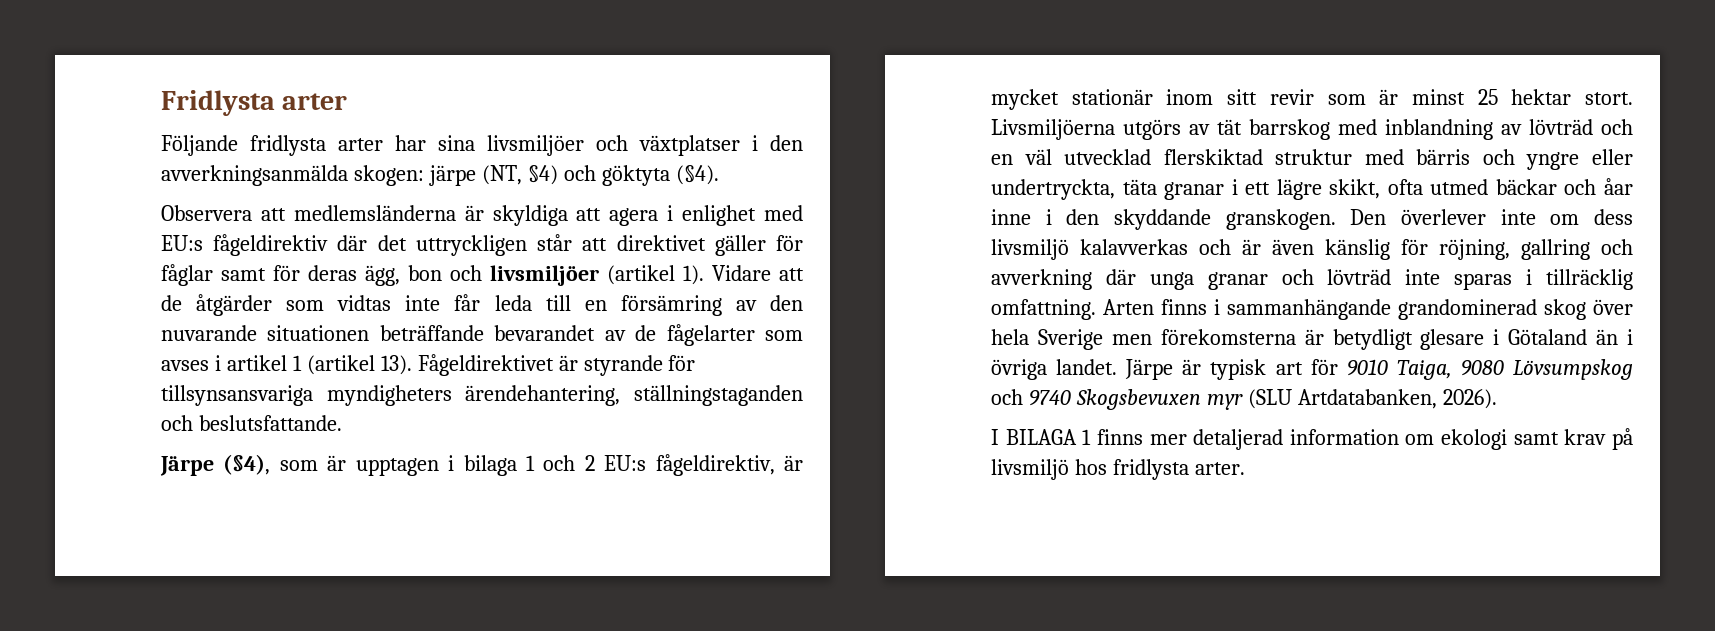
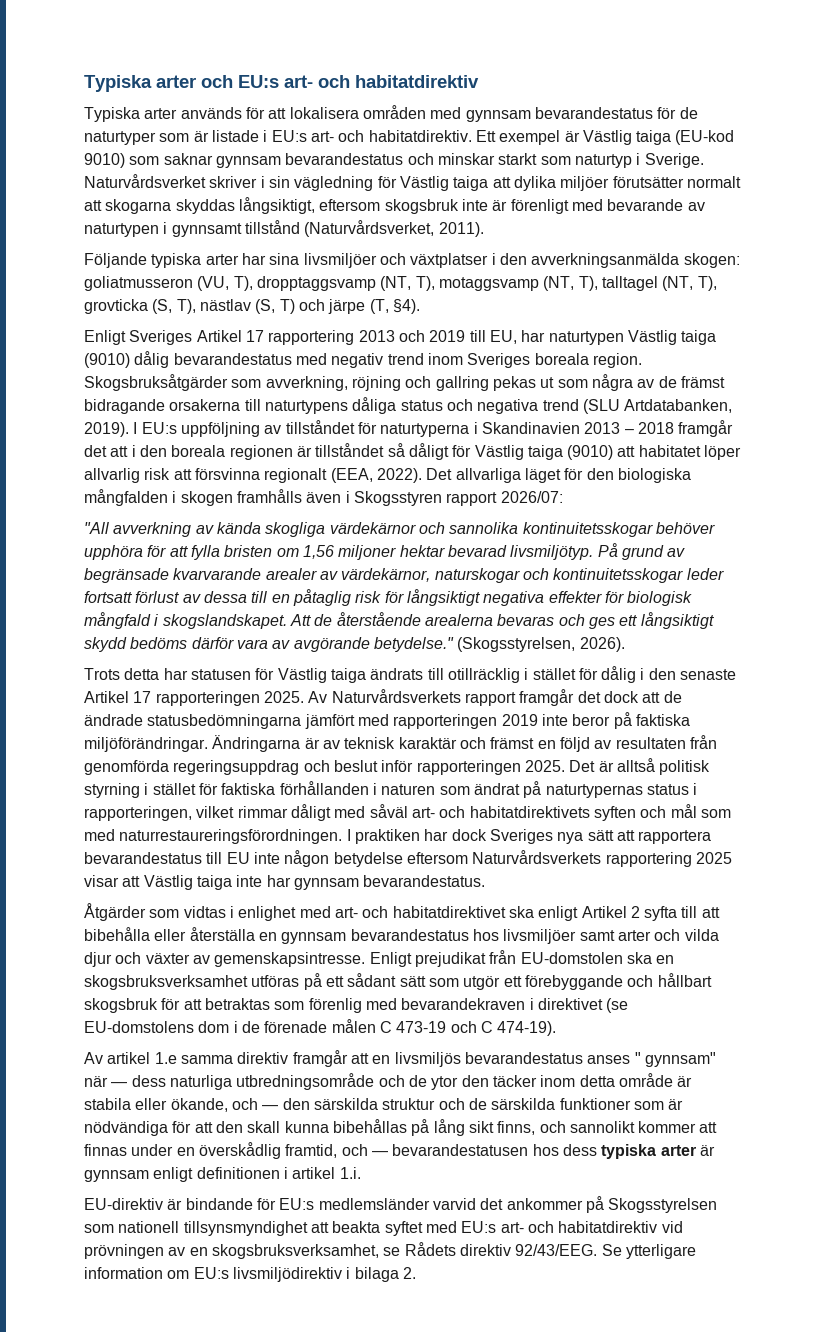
[161,90,348,116] Fridlysta arter -> [84,75,479,92] [84,105,698,122] [84,130,735,145] [84,153,704,168] [84,174,741,191] [84,197,705,214] [84,220,484,237] Typiska arter och EU:s art- och habitatdirektiv // Typiska arter används för att lokalisera områden med gynnsam bevarandestatus för de naturtyper som är listade i EU:s art- och habitatdirektiv. Ett exempel är Västlig taiga (EU-kod 9010) som saknar gynnsam bevarandestatus och minskar starkt som naturtyp i Sverige. Naturvårdsverket skriver i sin vägledning för Västlig taiga att dylika miljöer förutsätter normalt att skogarna skyddas långsiktigt, eftersom skogsbruk inte är förenligt med bevarande av naturtypen i gynnsamt tillstånd (Naturvårdsverket, 2011).
[250,135,326,156] fridlysta -> [151,253,202,268] typiska
[428,165,719,186] [161,205,804,226] [161,234,803,256] [161,264,804,286] [161,294,803,316] [161,324,804,346] [161,354,696,376] [161,385,803,406] [161,415,342,431] [160,454,804,476] [991,89,1633,110] [991,119,1633,140] [991,149,1633,170] [991,178,1633,200] [991,209,1633,230] [991,239,1633,260] [991,269,1633,290] [991,299,1633,320] [991,329,1633,350] [991,359,1633,380] [991,389,1497,410] [991,428,1633,450] [991,459,1245,480] järpe (NT, §4) och göktyta (§4). // Observera att medlemsländerna är skyldiga att agera i enlighet med EU:s fågeldirektiv där det uttryckligen står att direktivet gäller för fåglar samt för deras ägg, bon och livsmiljöer (artikel 1). Vidare att de åtgärder som vidtas inte får leda till en försämring av den nuvarande situationen beträffande bevarandet av de fågelarter som avses i artikel 1 (artikel 13). Fågeldirektivet är styrande för tillsynsansvariga myndigheters ärendehantering, ställningstaganden och beslutsfattande. // Järpe (§4), som är upptagen i bilaga 1 och 2 EU:s fågeldirektiv, är mycket stationär inom sitt revir som är minst 25 hektar stort. Livsmiljöerna utgörs av tät barrskog med inblandning av lövträd och en väl utvecklad flerskiktad struktur med bärris och yngre eller undertryckta, täta granar i ett lägre skikt, ofta utmed bäckar och åar inne i den skyddande granskogen. Den överlever inte om dess livsmiljö kalavverkas och är även känslig för röjning, gallring och avverkning där unga granar och lövträd inte sparas i tillräcklig omfattning. Arten finns i sammanhängande grandominerad skog över hela Sverige men förekomsterna är betydligt glesare i Götaland än i övriga landet. Järpe är typisk art för 9010 Taiga, 9080 Lövsumpskog och 9740 Skogsbevuxen myr (SLU Artdatabanken, 2026). // I BILAGA 1 finns mer detaljerad information om ekologi samt krav på livsmiljö hos fridlysta arter. -> [84,276,717,291] [84,299,420,314] [84,330,717,345] [84,351,642,368] [84,374,725,391] [84,397,733,414] [84,420,734,437] [84,443,742,460] [84,468,691,483] [84,489,563,506] [84,522,715,537] [84,543,686,560] [84,568,724,583] [84,589,693,606] [84,612,714,629] [84,637,625,652] [84,666,737,683] [84,689,682,706] [84,712,690,729] [84,735,717,752] [84,758,711,775] [84,781,698,798] [84,804,731,821] [84,829,712,844] [84,850,732,867] [84,875,486,890] [84,903,720,921] [84,927,719,944] [84,950,675,967] [84,973,712,990] [84,998,629,1013] [84,1019,557,1036] [84,1050,716,1067] [84,1073,693,1090] [84,1098,684,1112] [84,1119,718,1136] [84,1142,715,1159] [84,1167,361,1182] [84,1196,718,1213] [84,1221,683,1236] [84,1242,696,1259] [84,1267,416,1282] goliatmusseron (VU, T), dropptaggsvamp (NT, T), motaggsvamp (NT, T), talltagel (NT, T), grovticka (S, T), nästlav (S, T) och järpe (T, §4). // Enligt Sveriges Artikel 17 rapportering 2013 och 2019 till EU, har naturtypen Västlig taiga (9010) dålig bevarandestatus med negativ trend inom Sveriges boreala region. Skogsbruksåtgärder som avverkning, röjning och gallring pekas ut som några av de främst bidragande orsakerna till naturtypens dåliga status och negativa trend (SLU Artdatabanken, 2019). I EU:s uppföljning av tillståndet för naturtyperna i Skandinavien 2013 – 2018 framgår det att i den boreala regionen är tillståndet så dåligt för Västlig taiga (9010) att habitatet löper allvarlig risk att försvinna regionalt (EEA, 2022). Det allvarliga läget för den biologiska mångfalden i skogen framhålls även i Skogsstyren rapport 2026/07: // "All avverkning av kända skogliga värdekärnor och sannolika kontinuitetsskogar behöver upphöra för att fylla bristen om 1,56 miljoner hektar bevarad livsmiljötyp. På grund av begränsade kvarvarande arealer av värdekärnor, naturskogar och kontinuitetsskogar leder fortsatt förlust av dessa till en påtaglig risk för långsiktigt negativa effekter för biologisk mångfald i skogslandskapet. Att de återstående arealerna bevaras och ges ett långsiktigt skydd bedöms därför vara av avgörande betydelse." (Skogsstyrelsen, 2026). // Trots detta har statusen för Västlig taiga ändrats till otillräcklig i stället för dålig i den senaste Artikel 17 rapporteringen 2025. Av Naturvårdsverkets rapport framgår det dock att de ändrade statusbedömningarna jämfört med rapporteringen 2019 inte beror på faktiska miljöförändringar. Ändringarna är av teknisk karaktär och främst en följd av resultaten från genomförda regeringsuppdrag och beslut inför rapporteringen 2025. Det är alltså politisk styrning i stället för faktiska förhållanden i naturen som ändrat på naturtypernas status i rapporteringen, vilket rimmar dåligt med såväl art- och habitatdirektivets syften och mål som med naturrestaureringsförordningen. I praktiken har dock Sveriges nya sätt att rapportera bevarandestatus till EU inte någon betydelse eftersom Naturvårdsverkets rapportering 2025 visar att Västlig taiga inte har gynnsam bevarandestatus. // Åtgärder som vidtas i enlighet med art- och habitatdirektivet ska enligt Artikel 2 syfta till att bibehålla eller återställa en gynnsam bevarandestatus hos livsmiljöer samt arter och vilda djur och växter av gemenskapsintresse. Enligt prejudikat från EU-domstolen ska en skogsbruksverksamhet utföras på ett sådant sätt som utgör ett förebyggande och hållbart skogsbruk för att betraktas som förenlig med bevarandekraven i direktivet (se EU-domstolens dom i de förenade målen C 473-19 och C 474-19). // Av artikel 1.e samma direktiv framgår att en livsmiljös bevarandestatus anses " gynnsam" när — dess naturliga utbredningsområde och de ytor den täcker inom detta område är stabila eller ökande, och — den särskilda struktur och de särskilda funktioner som är nödvändiga för att den skall kunna bibehållas på lång sikt finns, och sannolikt kommer att finnas under en överskådlig framtid, och — bevarandestatusen hos dess typiska arter är gynnsam enligt definitionen i artikel 1.i. // EU-direktiv är bindande för EU:s medlemsländer varvid det ankommer på Skogsstyrelsen som nationell tillsynsmyndighet att beakta syftet med EU:s art- och habitatdirektiv vid prövningen av en skogsbruksverksamhet, se Rådets direktiv 92/43/EEG. Se ytterligare information om EU:s livsmiljödirektiv i bilaga 2.

